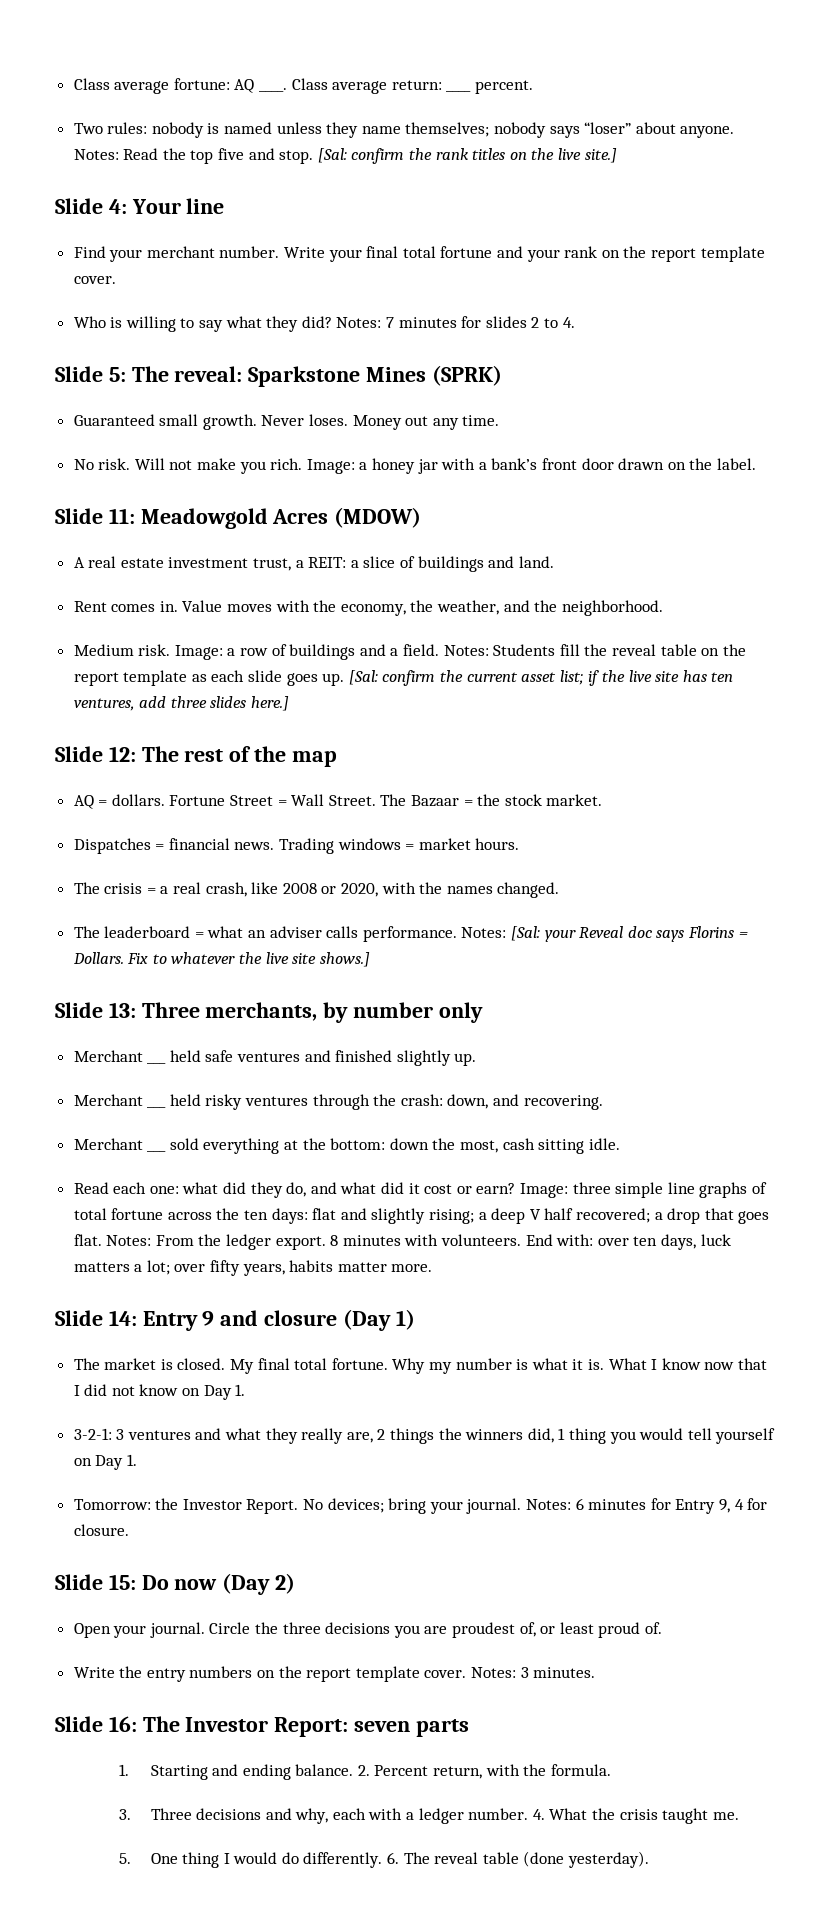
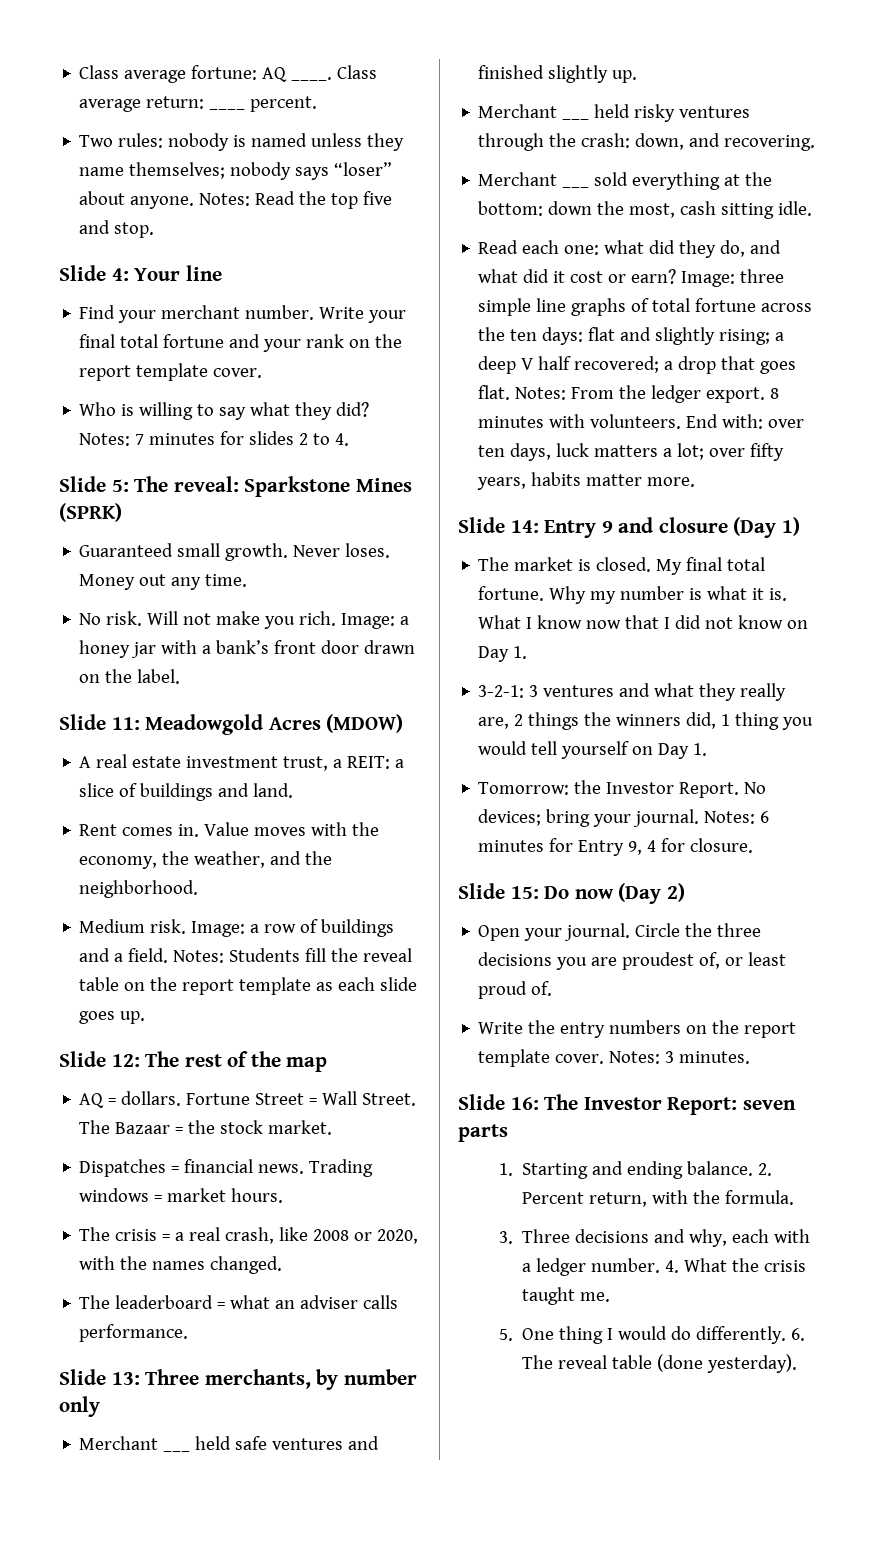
[317,148,617,164] [Sal: confirm the rank titles on the live site.] -> (155, 230) none
[348,670,734,686] [73,696,290,711] [Sal: confirm the current asset list; if the live site has ten ventures, add three slides here.] -> (146, 1017) none
[461,926,748,942] [72,952,370,967] Notes: [Sal: your Reveal doc says Florins = Dollars. Fix to whatever the live site shows.] -> (189, 1333) none

